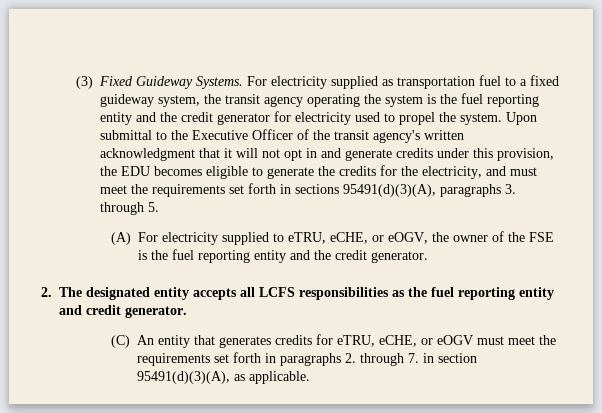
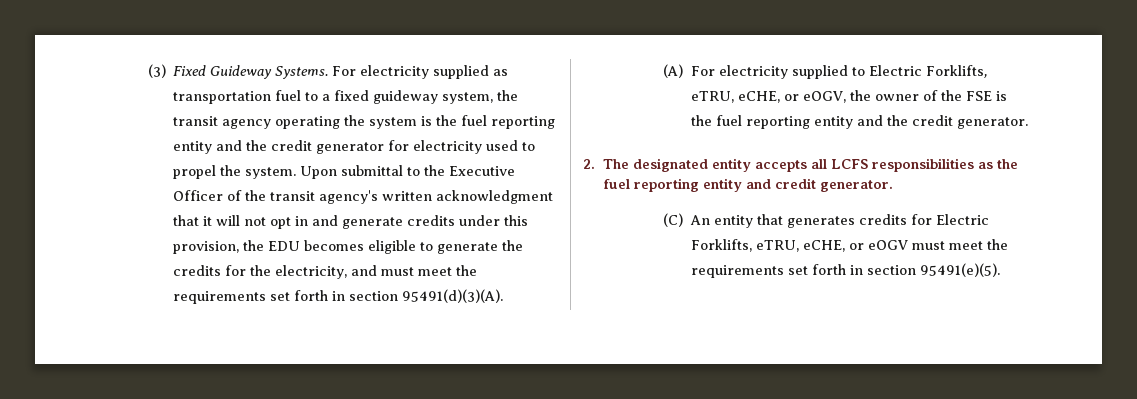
[295,184,517,197] [100,202,160,215] sections 95491(d)(3)(A), paragraphs 3. through 5. -> [349,289,504,303] section 95491(d)(3)(A).
(285, 237) none -> [868,65,988,78] Electric Forklifts,
(334, 339) none -> [935,214,989,225] [690,239,752,252] Electric Forklifts,
[280,353,478,366] [137,371,311,384] paragraphs 2. through 7. in section 95491(d)(3)(A), as applicable. -> [866,263,1000,277] section 95491(e)(5).

